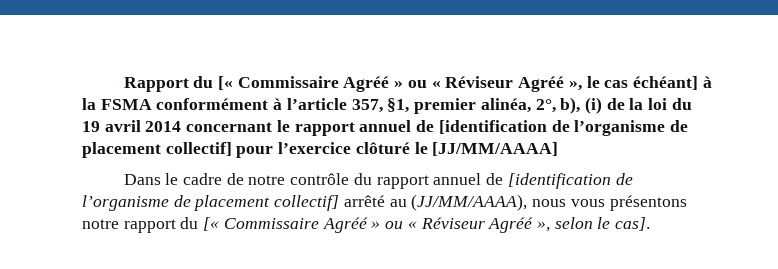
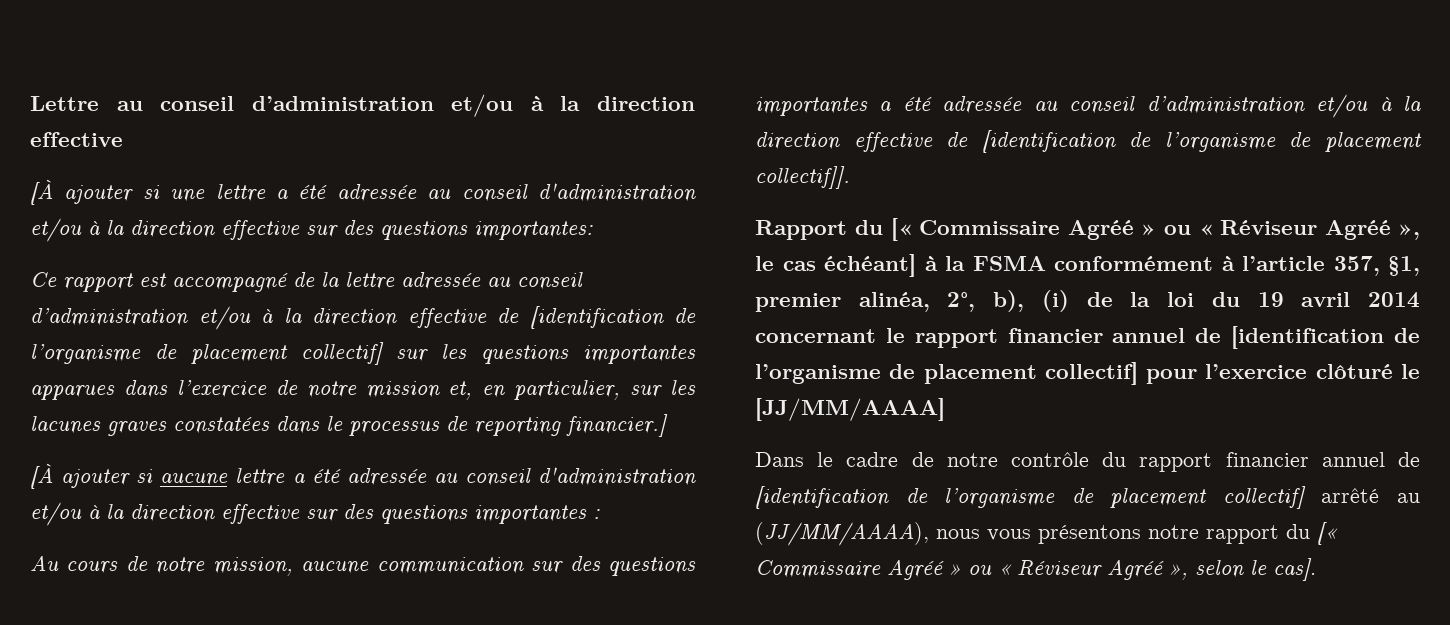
(123, 84) none -> [30,94,695,117] [30,132,123,147] [30,179,696,205] [30,218,593,242] [30,272,583,292] [30,306,696,330] [30,342,696,365] [30,380,696,400] [30,414,668,437] [30,463,697,489] [30,502,600,526] [30,555,696,577] [755,94,1421,118] [755,130,1422,153] [755,166,850,189] Lettre au conseil d’administration et/ou à la direction effective // [À ajouter si une lettre a été adressée au conseil d'administration et/ou à la direction effective sur des questions importantes: // Ce rapport est accompagné de la lettre adressée au conseil d’administration et/ou à la direction effective de [identification de l’organisme de placement collectif] sur les questions importantes apparues dans l’exercice de notre mission et, en particulier, sur les lacunes graves constatées dans le processus de reporting financier.] // [À ajouter si aucune lettre a été adressée au conseil d'administration et/ou à la direction effective sur des questions importantes : // Au cours de notre mission, aucune communication sur des questions importantes a été adressée au conseil d’administration et/ou à la direction effective de [identification de l’organisme de placement collectif]]. //
(355, 129) none -> [1007,328,1103,343] financier
(429, 182) none -> [1225,452,1309,467] financier

